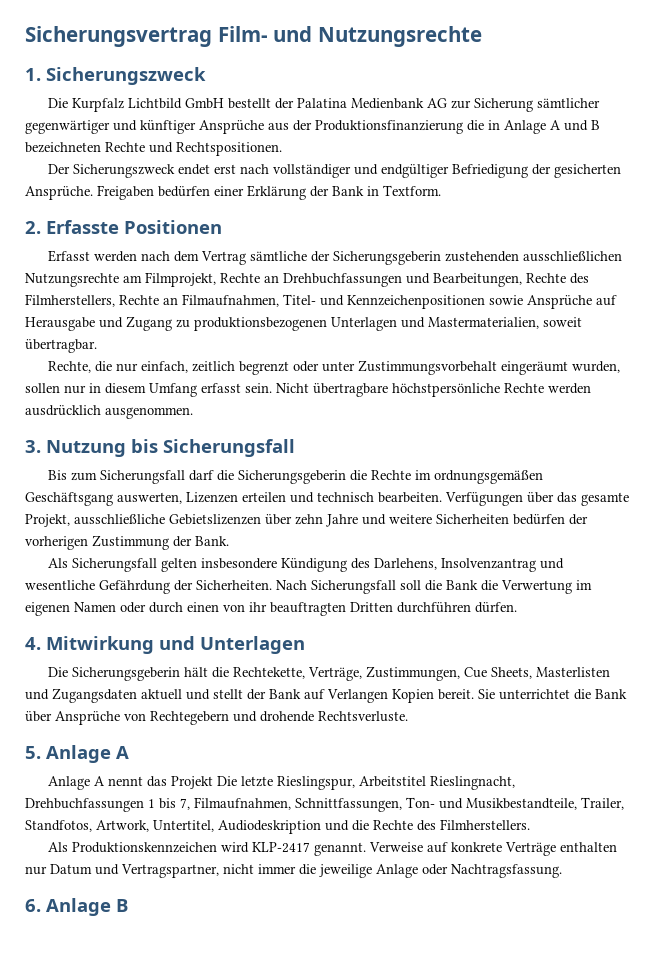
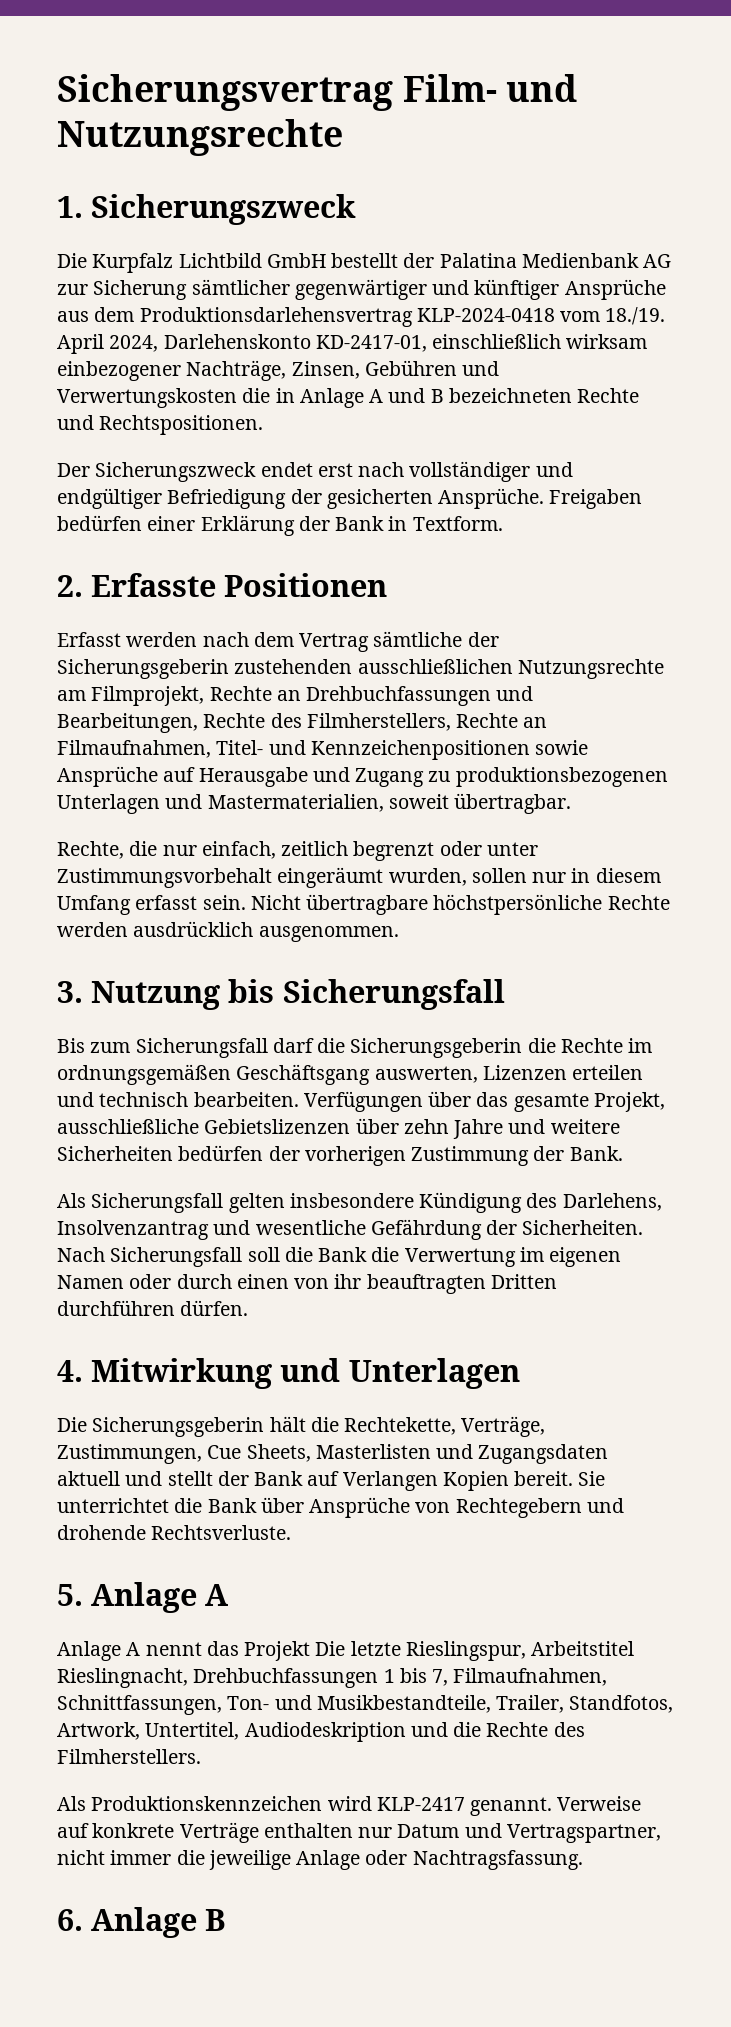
[293,120,463,134] der Produktionsfinanzierung -> [94,307,666,327] [57,334,648,354] [57,360,500,381] [57,388,237,408] dem Produktionsdarlehensvertrag KLP-2024-0418 vom 18./19. April 2024, Darlehenskonto KD-2417-01, einschließlich wirksam einbezogener Nachträge, Zinsen, Gebühren und Verwertungskosten

